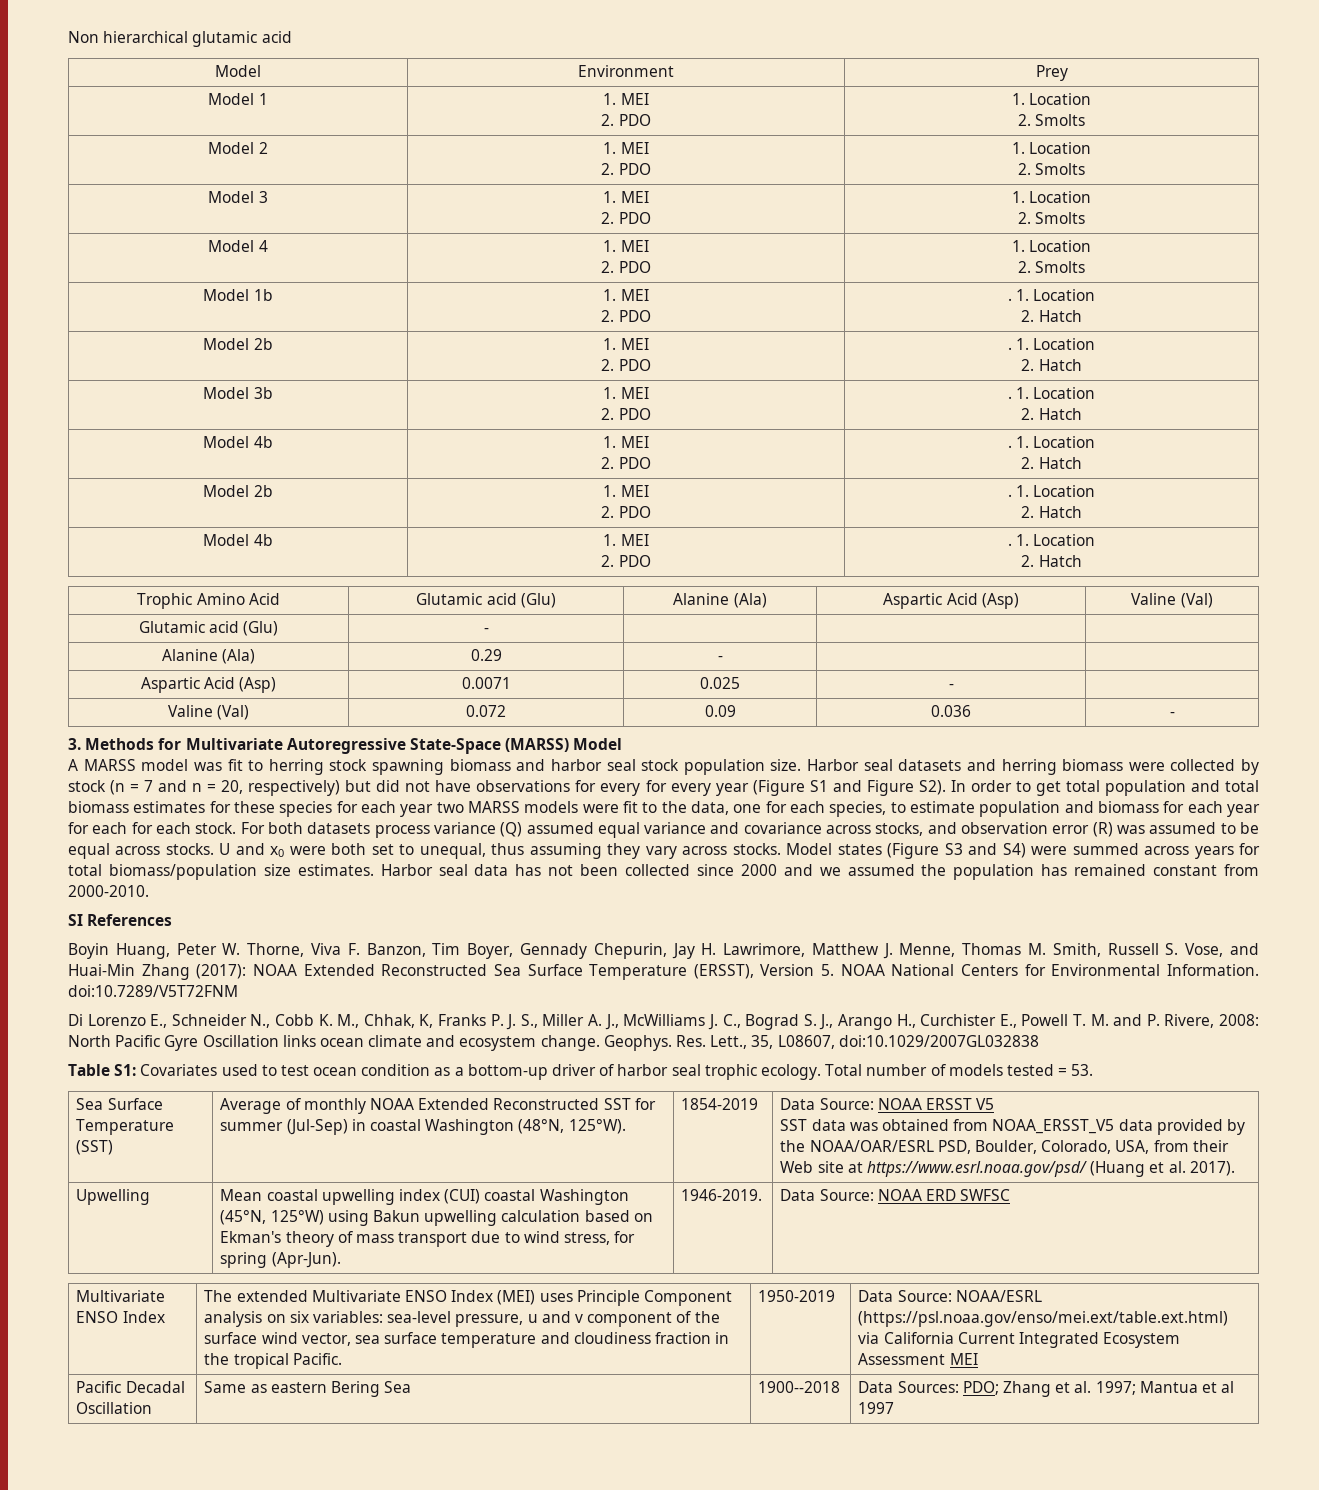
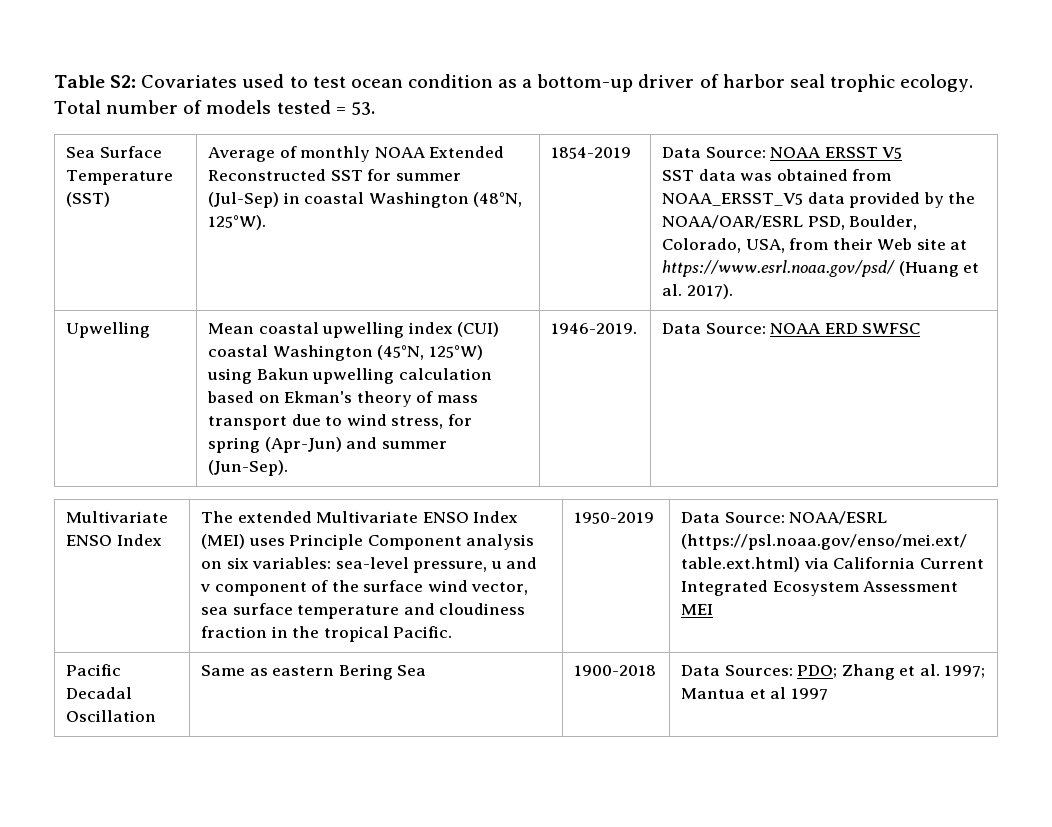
[68,31,292,47] [215,65,261,77] [578,65,674,77] [1035,65,1068,81] [208,93,268,105] [603,93,649,105] [601,114,651,126] [1011,93,1092,105] [1017,114,1086,126] [208,142,268,154] [603,142,649,154] [601,163,651,175] [1011,142,1092,154] [1017,163,1086,175] [208,191,268,203] [603,191,649,203] [601,212,651,224] [1011,191,1092,203] [1017,212,1086,224] [208,240,268,252] [603,240,649,252] [601,261,651,273] [1011,240,1092,252] [1017,261,1086,273] [203,289,273,301] [603,289,649,301] [601,310,651,322] [1007,289,1096,301] [1021,310,1082,322] [203,338,273,350] [603,338,649,350] [601,359,651,371] [1007,338,1096,350] [1021,359,1082,371] [203,387,273,399] [603,387,649,399] [601,408,651,420] [1007,387,1096,399] [1021,408,1082,420] [203,436,273,448] [603,436,649,448] [601,457,651,469] [1007,436,1096,448] [1021,457,1082,469] [203,485,273,497] [603,485,649,497] [601,506,651,518] [1007,485,1096,497] [1021,506,1082,518] [203,534,273,546] [603,534,649,546] [601,555,651,567] [1007,534,1096,546] [1021,555,1082,567] [137,593,280,609] [416,593,556,608] [673,593,767,608] [883,593,1019,609] [1131,593,1213,608] [138,621,279,636] [483,628,489,633] [161,649,256,664] [470,649,502,661] [717,656,723,661] [140,677,277,693] [461,677,511,689] [700,677,740,689] [948,684,954,689] [167,705,250,720] [466,705,506,717] [704,705,736,717] [931,705,971,717] [1169,712,1175,717] [68,738,623,754] [68,759,1259,775] [68,780,1259,796] [68,801,1260,817] [68,822,1260,838] [68,843,1261,859] [68,864,1260,880] [68,885,149,897] [68,914,173,926] [68,943,1259,959] [68,964,1259,980] [68,985,238,997] [68,1014,1259,1030] [68,1035,1039,1051] [68,1064,137,1076] Non hierarchical glutamic acid // Model | Environment | Prey // Model 1 | 1. MEI // 2. PDO | 1. Location // 2. Smolts // Model 2 | 1. MEI // 2. PDO | 1. Location // 2. Smolts // Model 3 | 1. MEI // 2. PDO | 1. Location // 2. Smolts // Model 4 | 1. MEI // 2. PDO | 1. Location // 2. Smolts // Model 1b | 1. MEI // 2. PDO | . 1. Location // 2. Hatch // Model 2b | 1. MEI // 2. PDO | . 1. Location // 2. Hatch // Model 3b | 1. MEI // 2. PDO | . 1. Location // 2. Hatch // Model 4b | 1. MEI // 2. PDO | . 1. Location // 2. Hatch // Model 2b | 1. MEI // 2. PDO | . 1. Location // 2. Hatch // Model 4b | 1. MEI // 2. PDO | . 1. Location // 2. Hatch // Trophic Amino Acid | Glutamic acid (Glu) | Alanine (Ala) | Aspartic Acid (Asp) | Valine (Val) // Glutamic acid (Glu) | - | | | // Alanine (Ala) | 0.29 | - | | // Aspartic Acid (Asp) | 0.0071 | 0.025 | - | // Valine (Val) | 0.072 | 0.09 | 0.036 | - // 3. Methods for Multivariate Autoregressive State-Space (MARSS) Model // A MARSS model was fit to herring stock spawning biomass and harbor seal stock population size. Harbor seal datasets and herring biomass were collected by stock (n = 7 and n = 20, respectively) but did not have observations for every for every year (Figure S1 and Figure S2). In order to get total population and total biomass estimates for these species for each year two MARSS models were fit to the data, one for each species, to estimate population and biomass for each year for each for each stock. For both datasets process variance (Q) assumed equal variance and covariance across stocks, and observation error (R) was assumed to be equal across stocks. U and x0 were both set to unequal, thus assuming they vary across stocks. Model states (Figure S3 and S4) were summed across years for total biomass/population size estimates. Harbor seal data has not been collected since 2000 and we assumed the population has remained constant from 2000-2010. // SI References // Boyin Huang, Peter W. Thorne, Viva F. Banzon, Tim Boyer, Gennady Chepurin, Jay H. Lawrimore, Matthew J. Menne, Thomas M. Smith, Russell S. Vose, and Huai-Min Zhang (2017): NOAA Extended Reconstructed Sea Surface Temperature (ERSST), Version 5. NOAA National Centers for Environmental Information. doi:10.7289/V5T72FNM // Di Lorenzo E., Schneider N., Cobb K. M., Chhak, K, Franks P. J. S., Miller A. J., McWilliams J. C., Bograd S. J., Arango H., Curchister E., Powell T. M. and P. Rivere, 2008: North Pacific Gyre Oscillation links ocean climate and ecosystem change. Geophys. Res. Lett., 35, L08607, doi:10.1029/2007GL032838 // Table S1: -> [54,75,137,88] Table S2:
[271,1252,341,1268] (Apr-Jun). -> [264,437,447,453] [207,460,288,476] (Apr-Jun) and summer (Jun-Sep).
[758,1381,841,1393] 1900--2018 -> [573,665,656,676] 1900-2018

